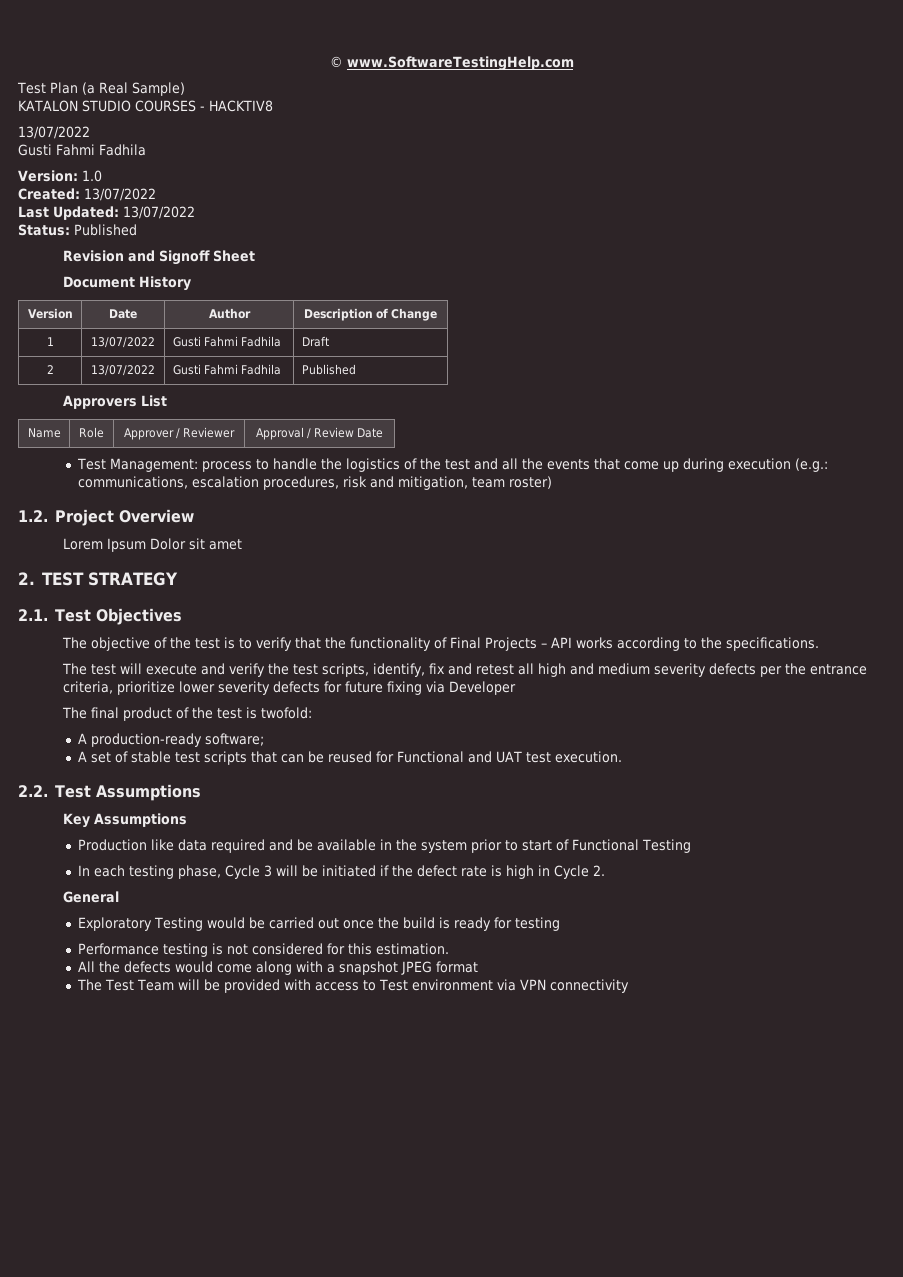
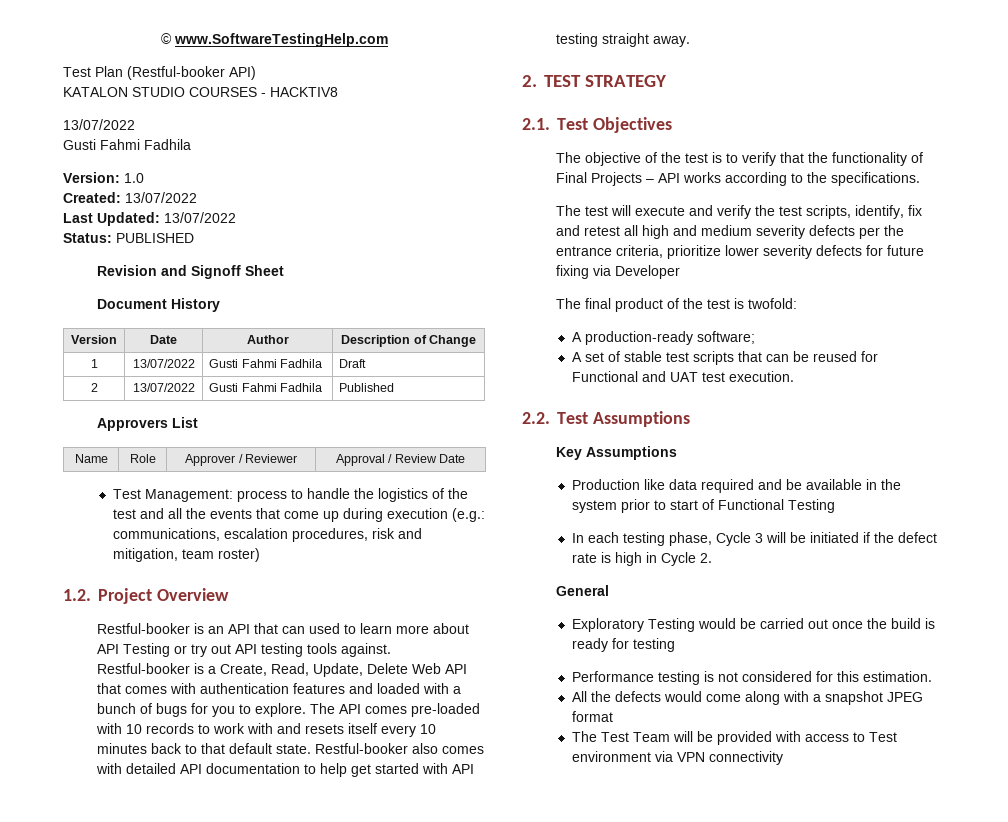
[81,82,185,96] (a Real Sample) -> [127,66,256,80] (Restful-booker API)
[74,224,137,236] Published -> [116,233,194,243] PUBLISHED
[63,538,243,552] Lorem Ipsum Dolor sit amet -> [97,623,470,634] [97,643,392,657] [97,663,468,677] [97,683,462,694] [97,703,481,717] [96,723,437,737] [97,743,485,754] [96,763,475,777] [556,33,691,47] Restful-booker is an API that can used to learn more about API Testing or try out API testing tools against. Restful-booker is a Create, Read, Update, Delete Web API that comes with authentication features and loaded with a bunch of bugs for you to explore. The API comes pre-loaded with 10 records to work with and resets itself every 10 minutes back to that default state. Restful-booker also comes with detailed API documentation to help get started with API testing straight away.

